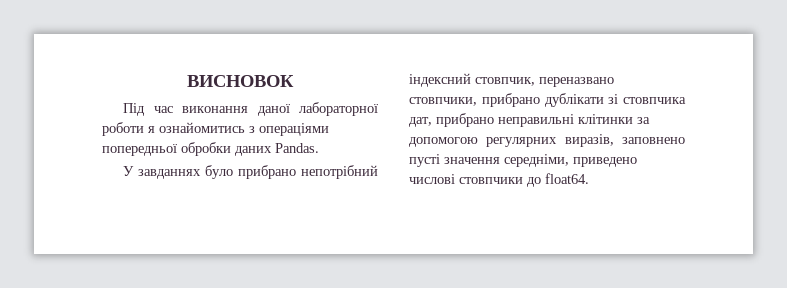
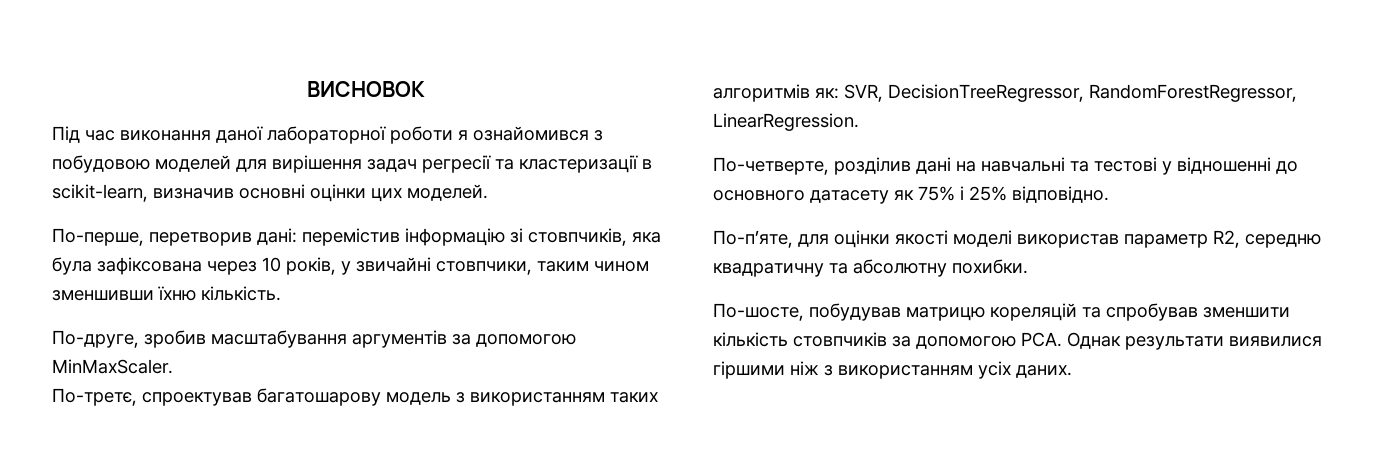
[159,122,329,136] [102,142,319,156] [123,165,378,179] [409,73,614,87] [409,93,686,107] [409,113,650,127] [409,134,685,147] [409,154,637,167] [409,173,589,187] ознайомитись з операціями попередньої обробки даних Pandas. // У завданнях було прибрано непотрібний індексний стовпчик, переназвано стовпчики, прибрано дублікати зі стовпчика дат, прибрано неправильні клітинки за допомогою регулярних виразів, заповнено пусті значення середніми, приведено числові стовпчики до float64. -> [473,126,603,141] [52,155,652,173] [52,184,488,202] [52,228,661,246] [52,257,649,275] [52,286,281,301] [52,330,576,348] [52,359,173,374] [52,388,658,406] [713,84,1297,102] [713,113,859,131] [713,157,1298,175] [713,186,1109,204] [713,230,1321,248] [713,259,1028,277] [713,303,1290,321] [713,332,1322,350] [713,361,1072,379] ознайомився з побудовою моделей для вирішення задач регресії та кластеризації в scikit-learn, визначив основні оцінки цих моделей. // По-перше, перетворив дані: перемістив інформацію зі стовпчиків, яка була зафіксована через 10 років, у звичайні стовпчики, таким чином зменшивши їхню кількість. // По-друге, зробив масштабування аргументів за допомогою MinMaxScaler. // По-третє, спроектував багатошарову модель з використанням таких алгоритмів як: SVR, DecisionTreeRegressor, RandomForestRegressor, LinearRegression. // По-четверте, розділив дані на навчальні та тестові у відношенні до основного датасету як 75% і 25% відповідно. // По-п’яте, для оцінки якості моделі використав параметр R2, середню квадратичну та абсолютну похибки. // По-шосте, побудував матрицю кореляцій та спробував зменшити кількість стовпчиків за допомогою PCA. Однак результати виявилися гіршими ніж з використанням усіх даних.

